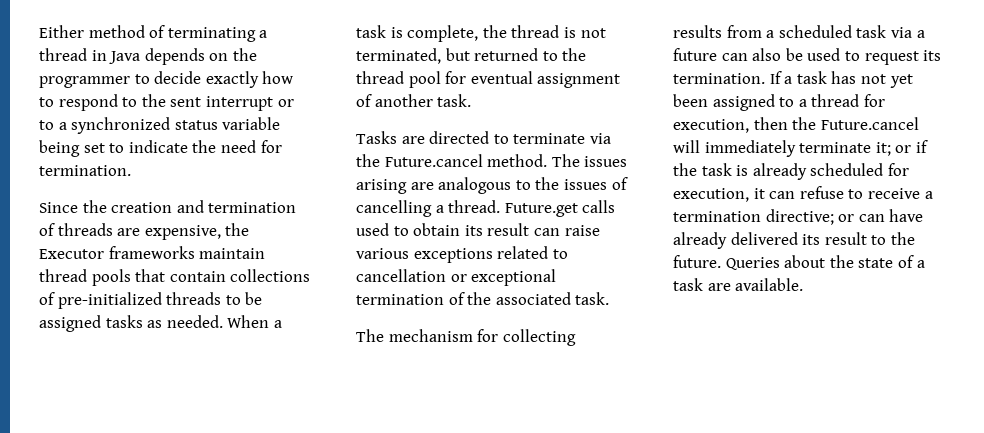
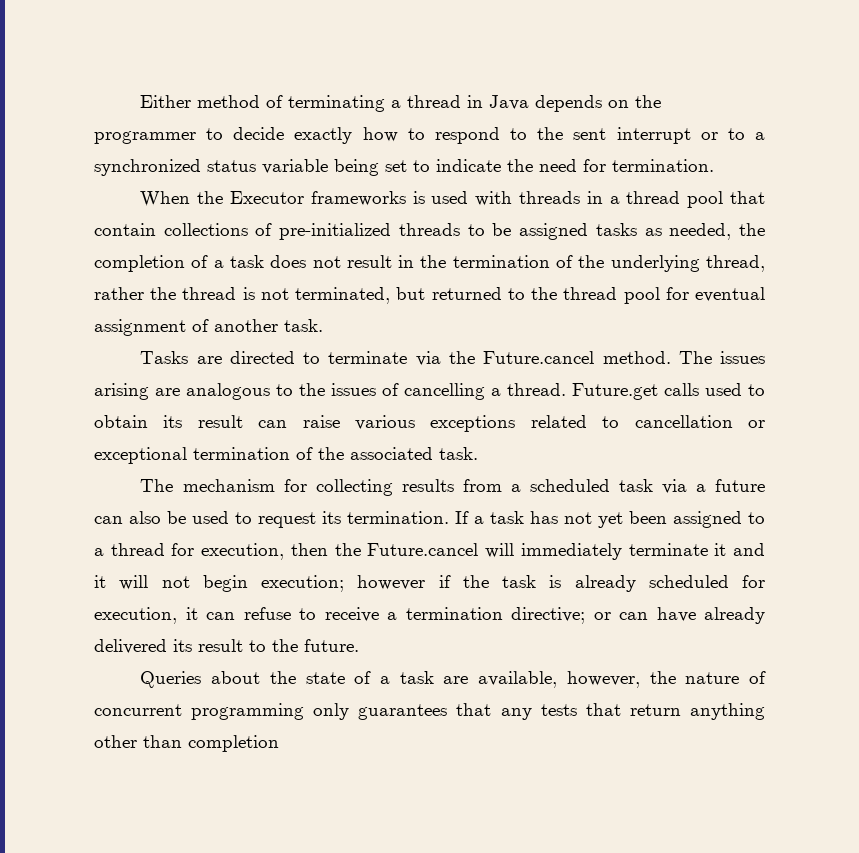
[39,200,297,213] [39,223,250,240] [39,246,266,259] [39,269,131,286] Since the creation and termination of threads are expensive, the Executor frameworks maintain thread pools -> [140,191,724,208] When the Executor frameworks is used with threads in a thread pool
[166,315,282,328] [356,25,479,42] needed. When a task is complete, -> [669,223,766,240] [94,255,766,272] [94,287,144,300] needed, the completion of a task does not result in the termination of the underlying thread, rather
[875,142,912,156] it; or -> [714,543,766,556] [94,575,426,592] it and it will not begin execution; however
(721, 261) none -> (359, 645) //
[735,278,804,291] available. -> [478,671,766,688] [94,703,765,720] [94,735,279,752] available, however, the nature of concurrent programming only guarantees that any tests that return anything other than completion

